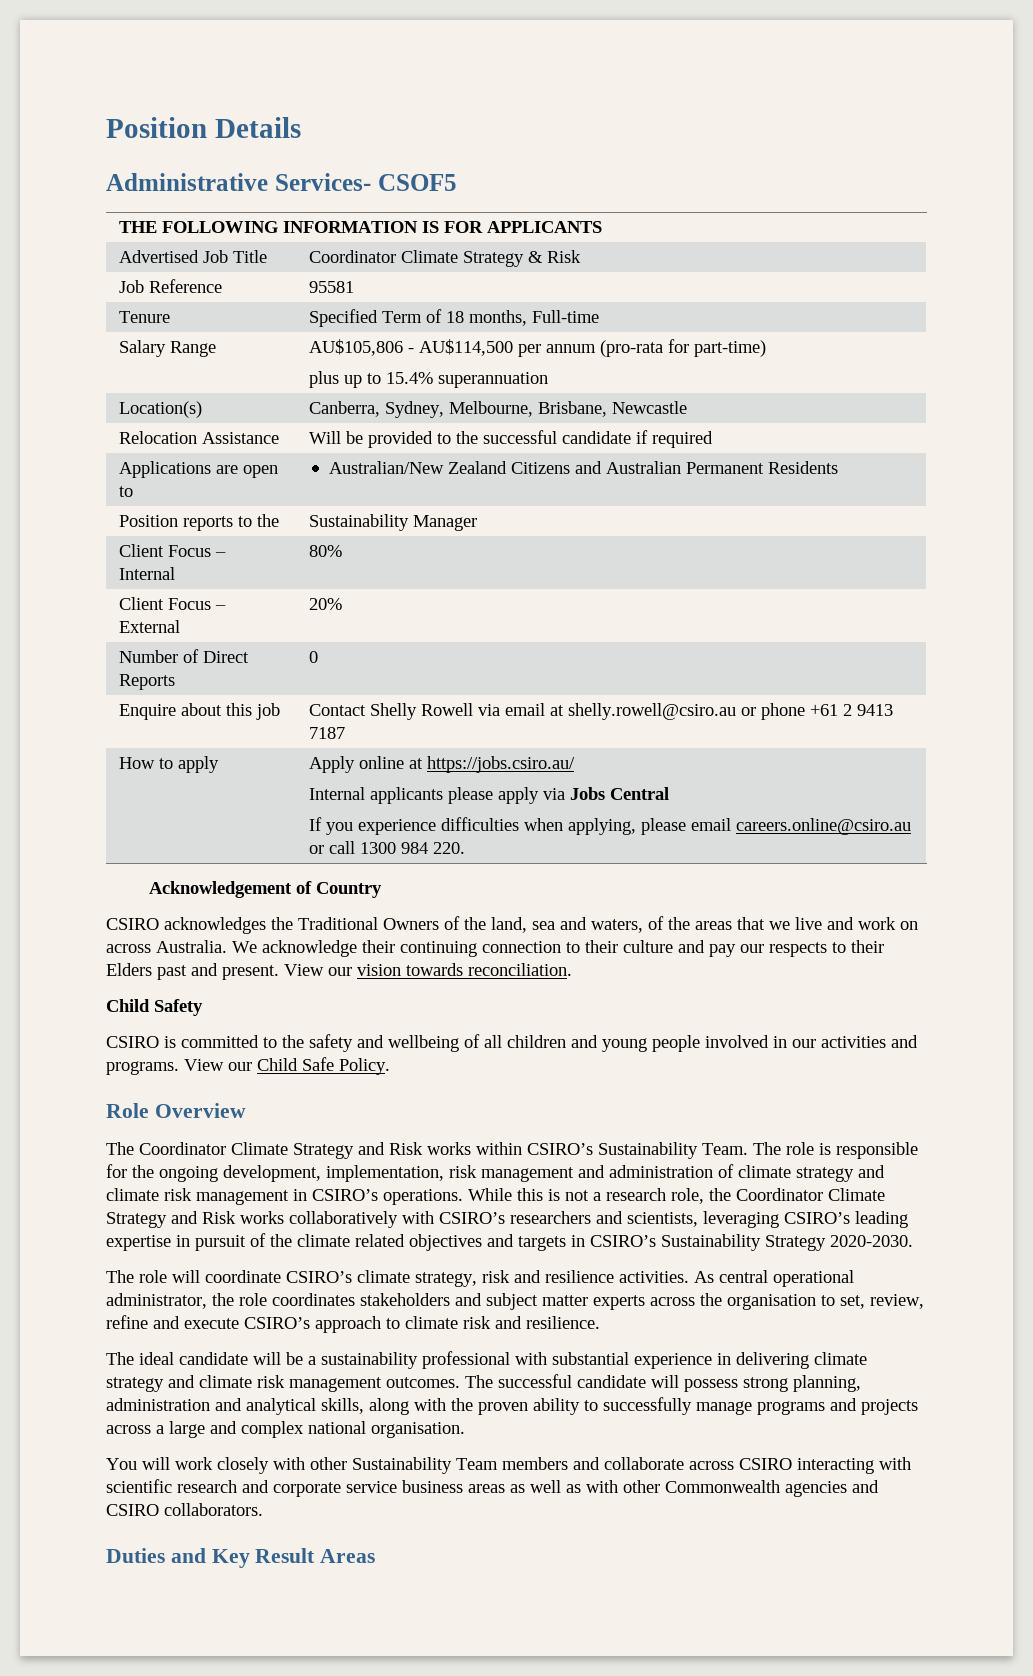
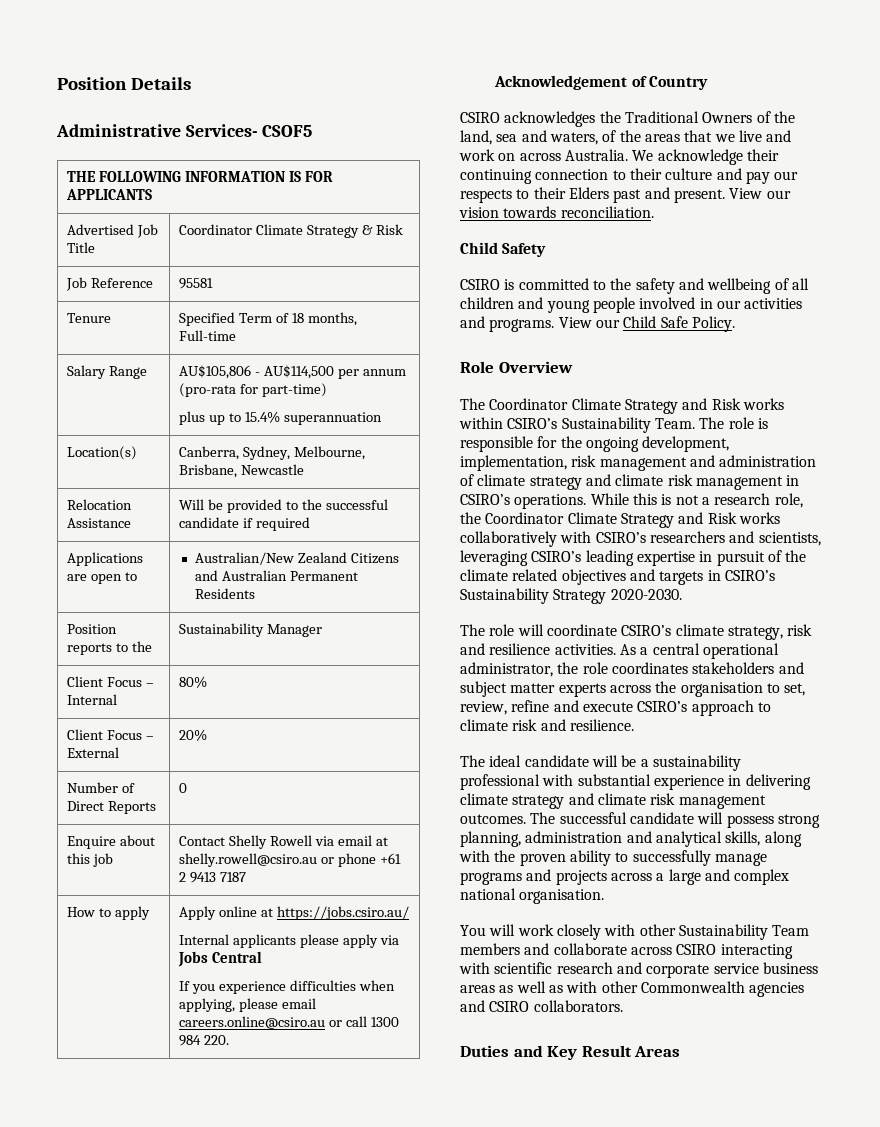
(714, 1277) none -> [640,647,649,655] a

